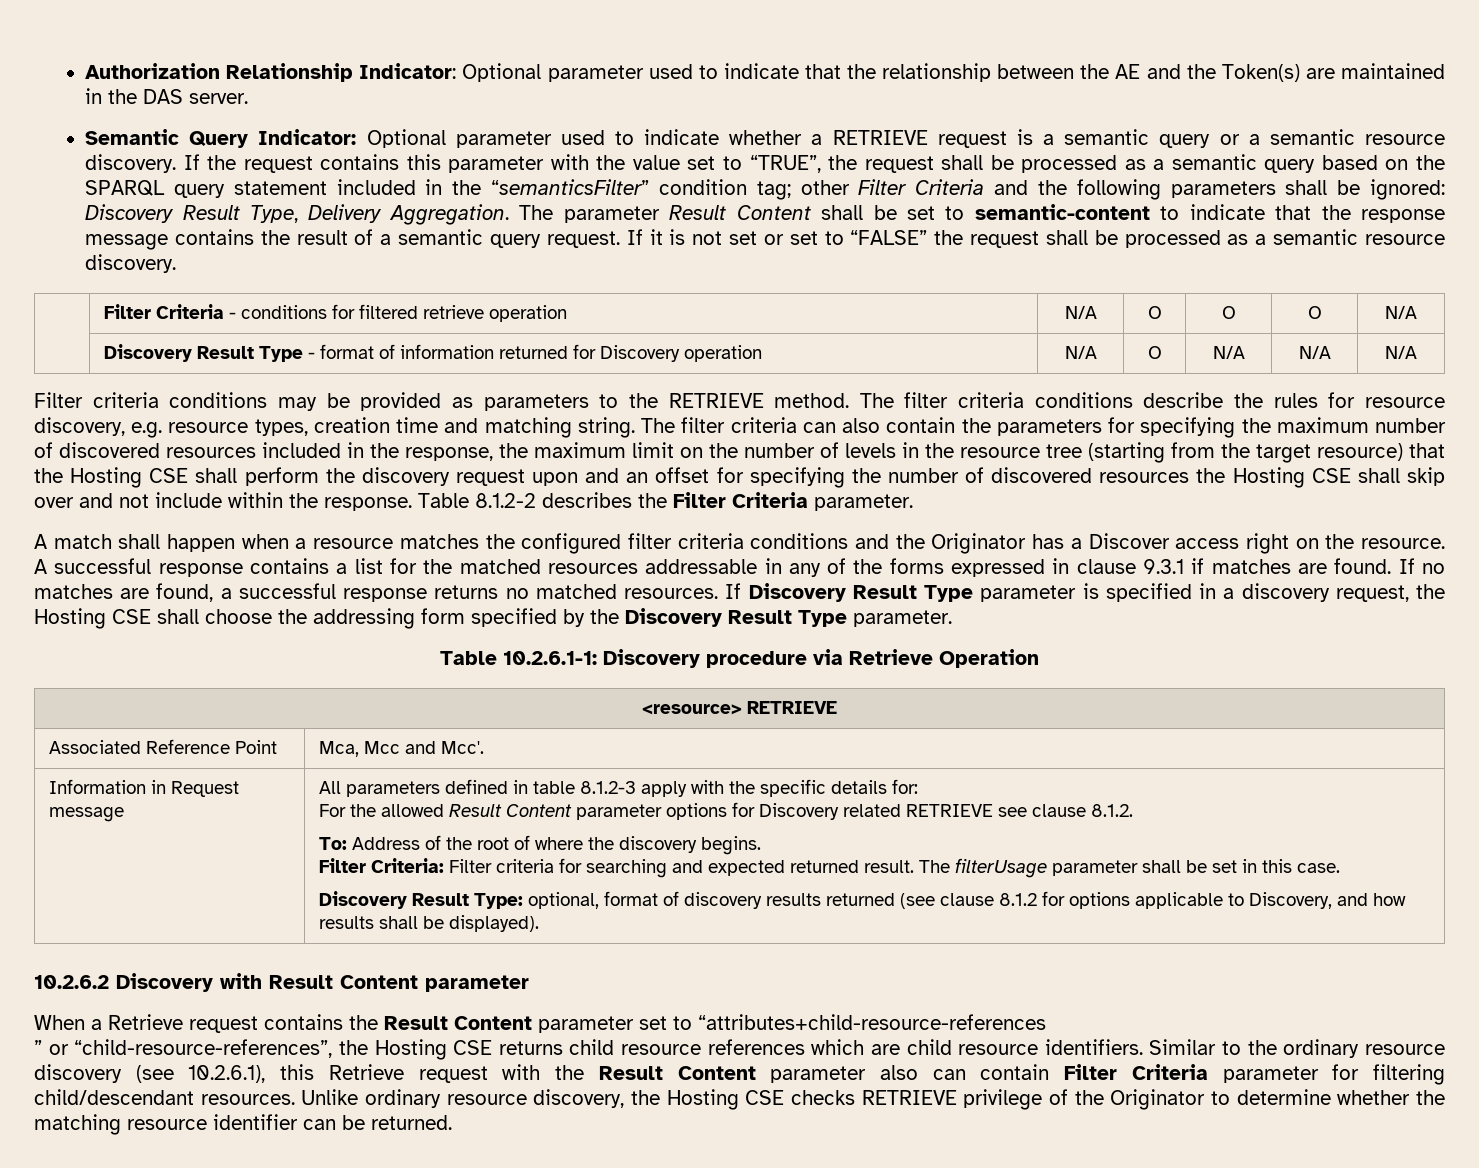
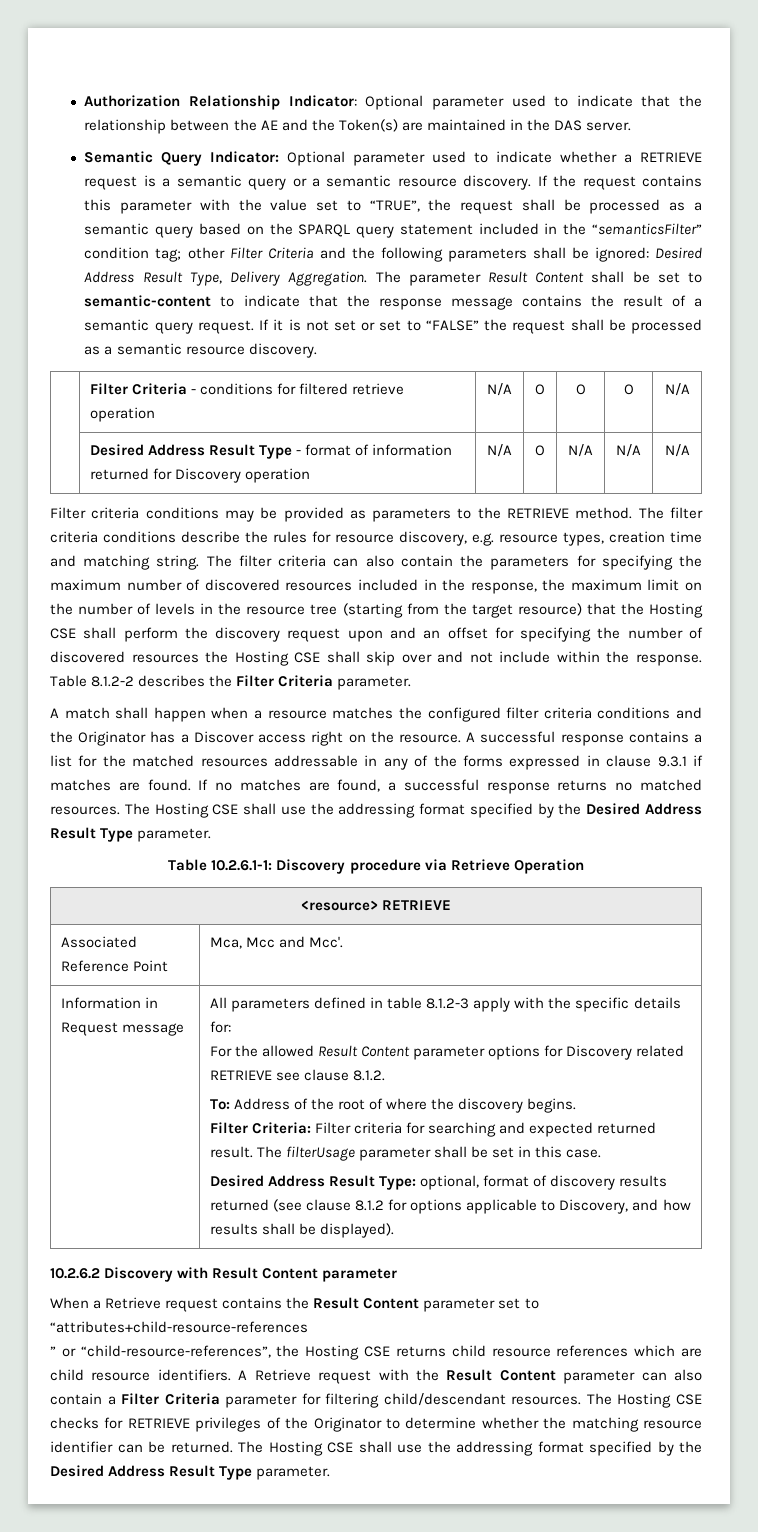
[85,204,175,223] Discovery -> [654,247,702,259] [84,271,135,283] Desired Address
[104,344,193,362] Discovery -> [90,444,206,456] Desired Address
[725,583,1445,602] [34,608,722,629] If Discovery Result Type parameter is specified in a discovery request, the Hosting CSE shall choose the addressing form specified by the Discovery -> [124,803,702,818] The Hosting CSE shall use the addressing format specified by the Desired Address
[319,891,408,909] Discovery -> [210,1175,326,1187] Desired Address
[1149,1039,1445,1058] [34,1064,315,1083] Similar to the ordinary resource discovery (see 10.2.6.1), this -> [238,1370,248,1380] A
[879,1064,1050,1080] also can contain -> [641,1369,702,1381] [50,1393,116,1405] can also contain a
[301,1089,1043,1110] Unlike ordinary resource discovery, the Hosting CSE checks RETRIEVE privilege -> [586,1393,702,1408] [50,1417,262,1432] The Hosting CSE checks for RETRIEVE privileges
(452, 1122) none -> [238,1441,702,1456] [50,1465,331,1480] The Hosting CSE shall use the addressing format specified by the Desired Address Result Type parameter.

